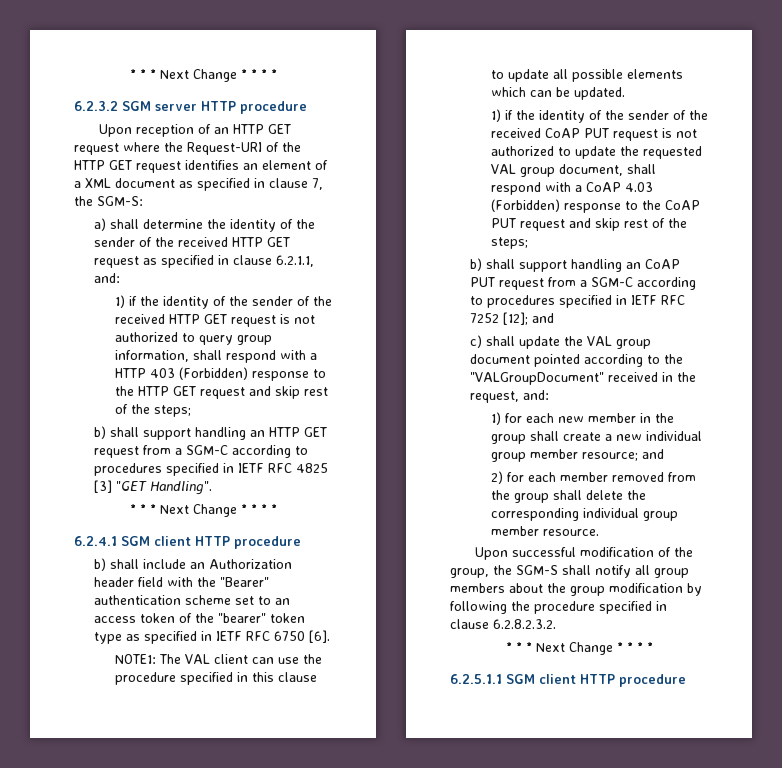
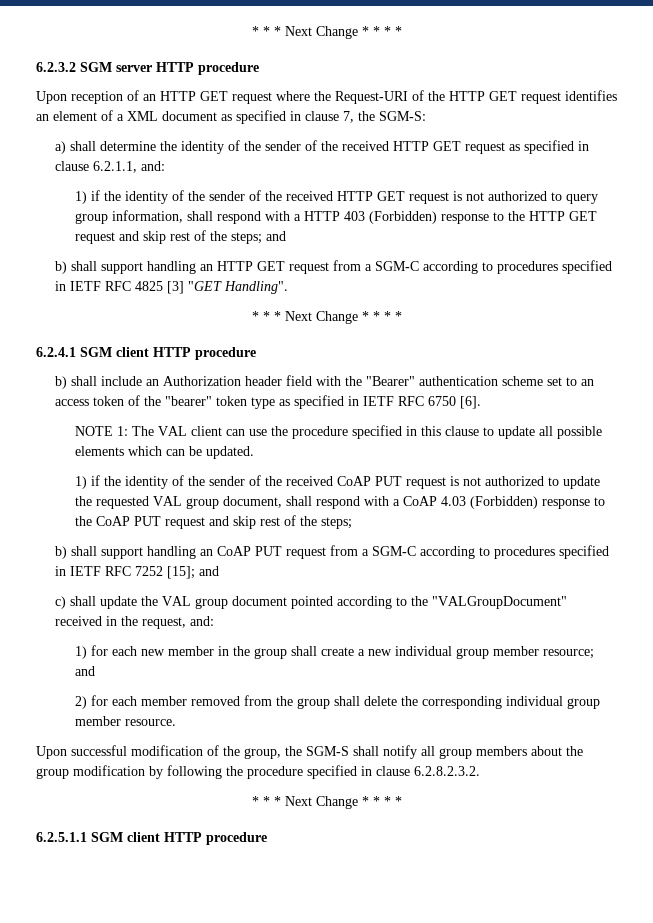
(191, 411) none -> [265,231,286,241] and
[114,654,156,664] NOTE1: -> [74,426,128,436] NOTE 1:
[503,312,529,325] [12]; -> [167,566,196,579] [15];

